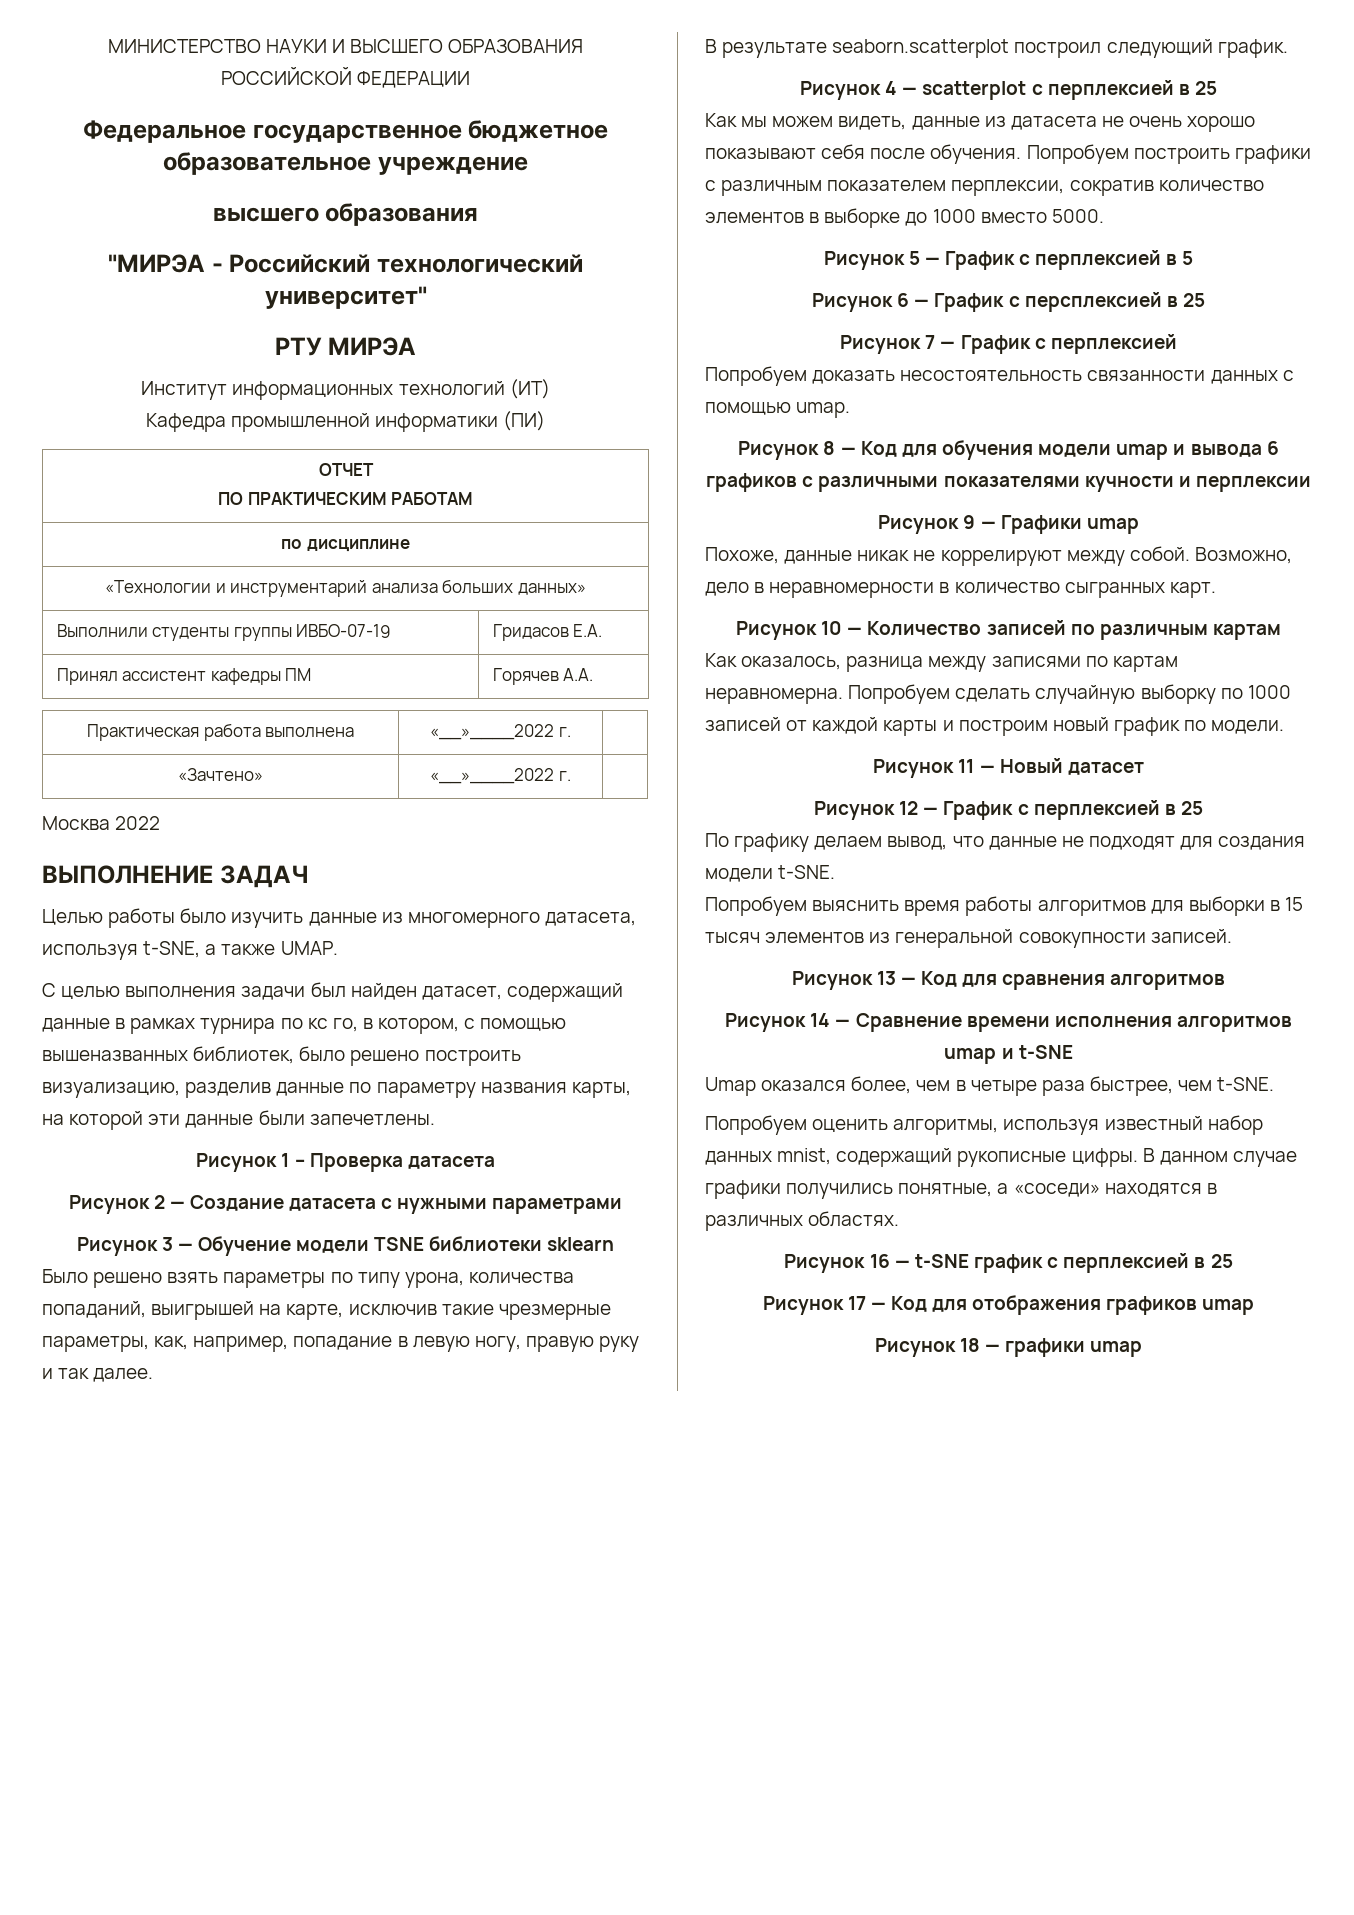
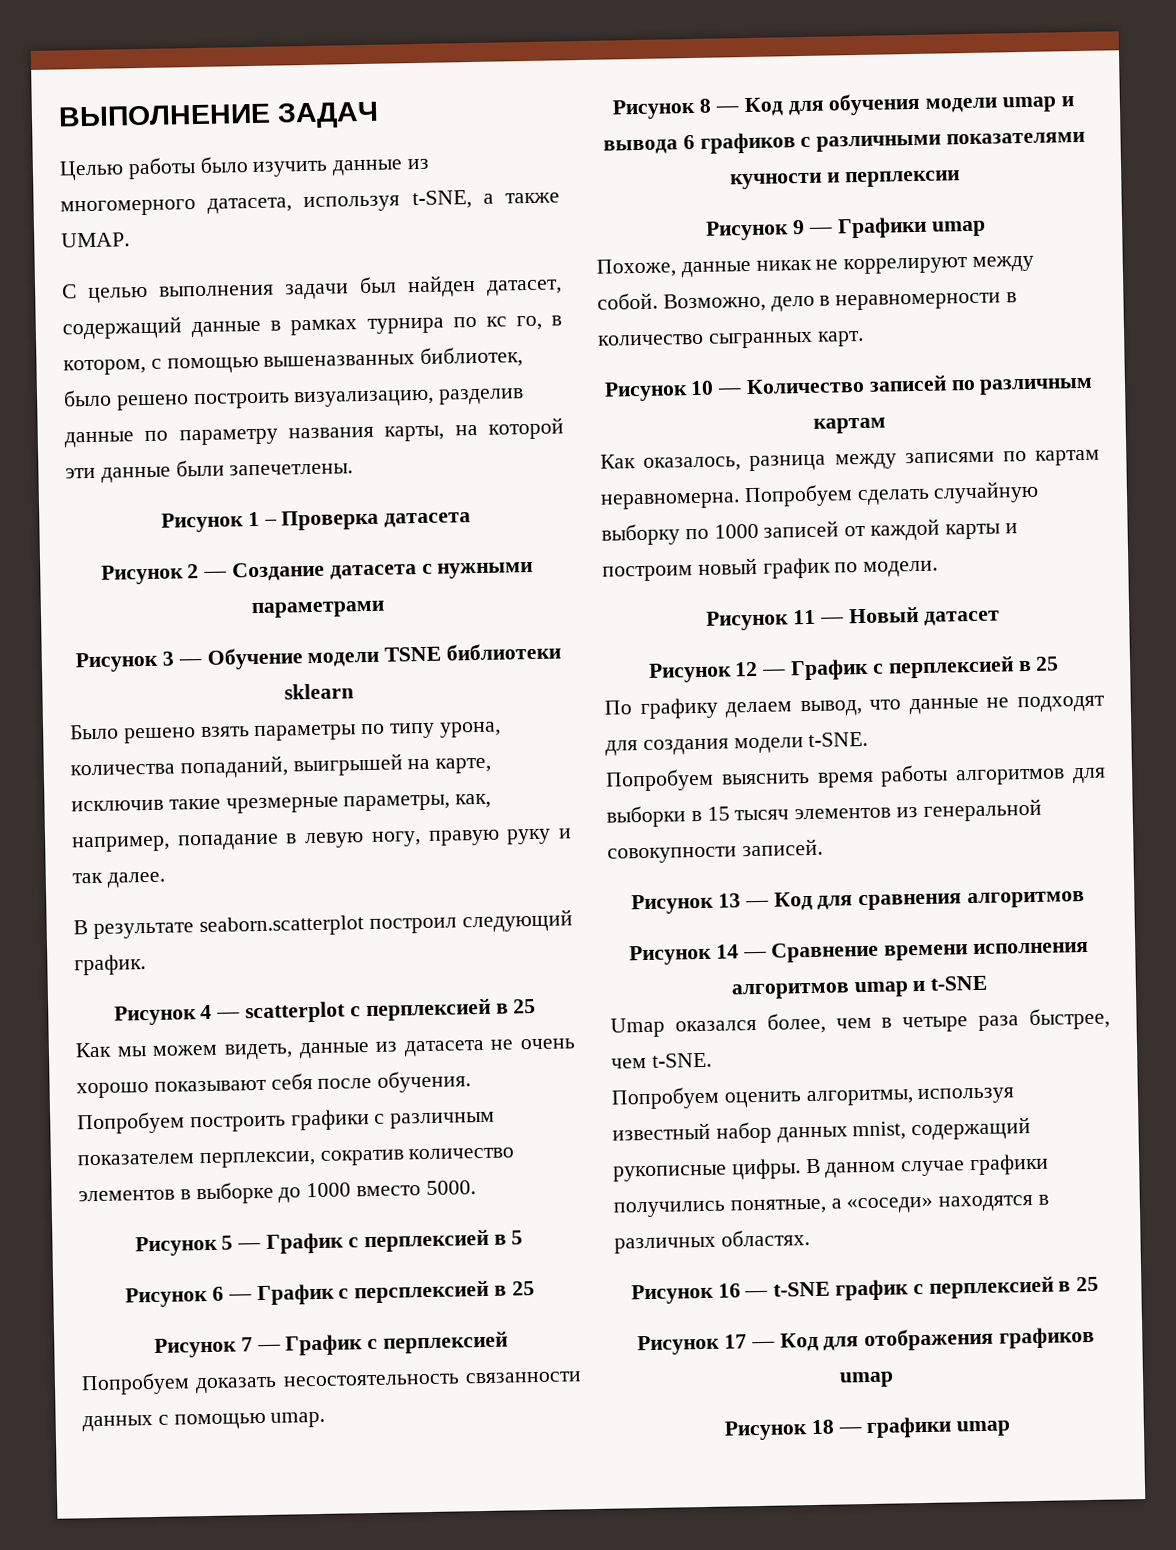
[107,39,584,53] [220,67,471,88] [82,120,609,143] [163,152,528,175] [212,203,479,226] [108,254,583,273] [264,286,427,309] [274,337,417,356] [141,379,550,400] [145,411,546,432] [318,463,374,476] [217,492,474,505] [281,539,410,552] [105,579,586,597] [56,624,392,641] [492,624,603,641] [56,668,312,685] [492,668,594,685] [86,723,355,741] [430,724,571,740] [178,768,263,781] [430,768,571,784] [42,816,161,830] МИНИСТЕРСТВО НАУКИ И ВЫСШЕГО ОБРАЗОВАНИЯ РОССИЙСКОЙ ФЕДЕРАЦИИ // Федеральное государственное бюджетное образовательное учреждение // высшего образования // "МИРЭА - Российский технологический университет" // РТУ МИРЭА // Институт информационных технологий (ИТ) // Кафедра промышленной информатики (ПИ) // ОТЧЕТ // ПО ПРАКТИЧЕСКИМ РАБОТАМ // по дисциплине // «Технологии и инструментарий анализа больших данных» // Выполнили студенты группы ИВБО-07-19 | Гридасов Е.А. // Принял ассистент кафедры ПМ | Горячев А.А. // Практическая работа выполнена | «__»____2022 г. | // «Зачтено» | «__»____2022 г. | // Москва 2022 // -> (58, 115) none

